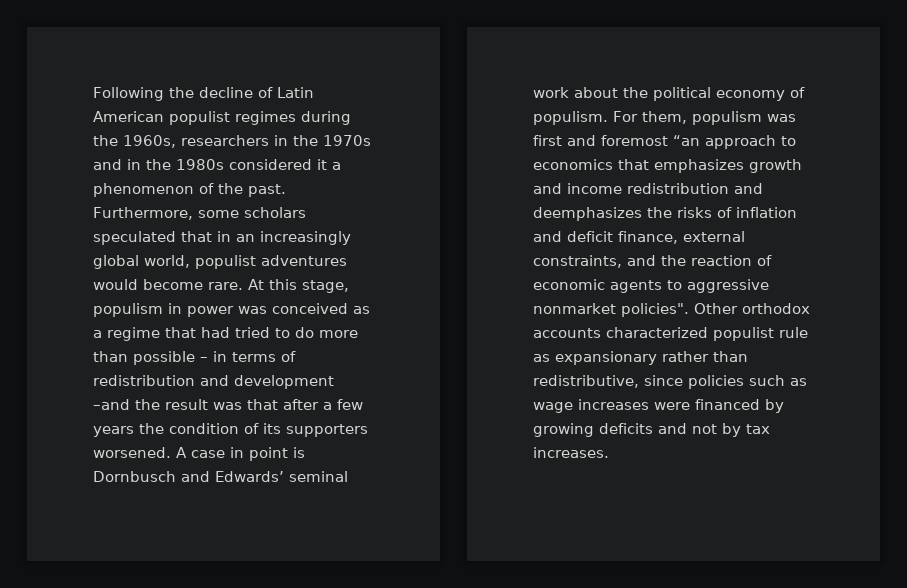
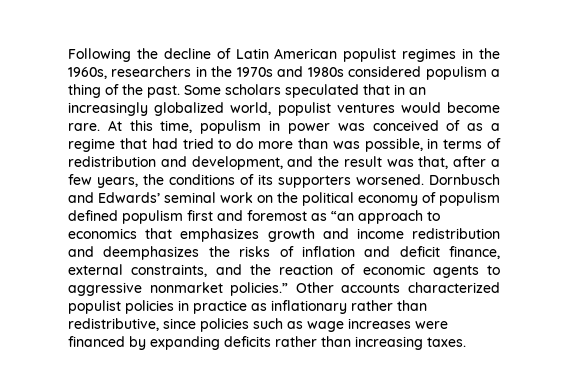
[301,111,351,125] during -> [462,48,474,59] in
[127,159,341,170] [93,183,194,197] in the 1980s considered it a phenomenon -> [307,66,501,80] [68,84,101,98] 1980s considered populism a thing
[93,207,239,220] Furthermore, some -> [184,85,221,95] Some
[93,255,139,269] global -> [154,102,225,116] globalized
[261,255,347,266] adventures -> [336,103,395,113] ventures
[302,280,349,293] stage, -> [160,120,193,133] time,
(348, 308) none -> [446,120,461,131] of
[133,351,208,365] possible – -> [332,138,423,152] was possible,
[234,375,334,389] [93,399,130,410] development –and -> [191,156,314,170] development, and
[247,399,278,410] that -> [418,156,449,169] that,
[93,423,239,437] years the condition -> [97,174,235,188] years, the conditions
[176,447,305,461] A case in point is -> (424, 179) none
[574,87,618,98] about -> [257,195,273,203] on
[533,111,796,125] populism. For them, populism was -> [439,192,500,206] [68,210,183,224] populism defined populism
(668, 140) none -> [311,213,327,221] as
[621,303,810,317] [533,327,808,341] [533,351,657,365] policies". Other orthodox accounts characterized populist rule as expansionary -> [230,282,500,296] [68,300,347,314] policies.” Other accounts characterized populist policies in practice as inflationary
[533,423,770,437] [533,447,609,458] growing deficits and not by tax increases. -> [150,336,466,350] expanding deficits rather than increasing taxes.

